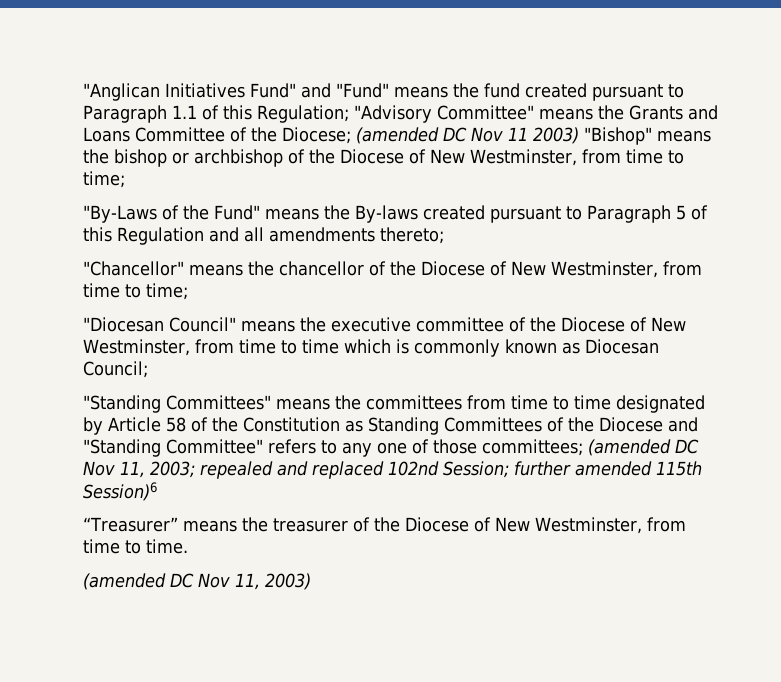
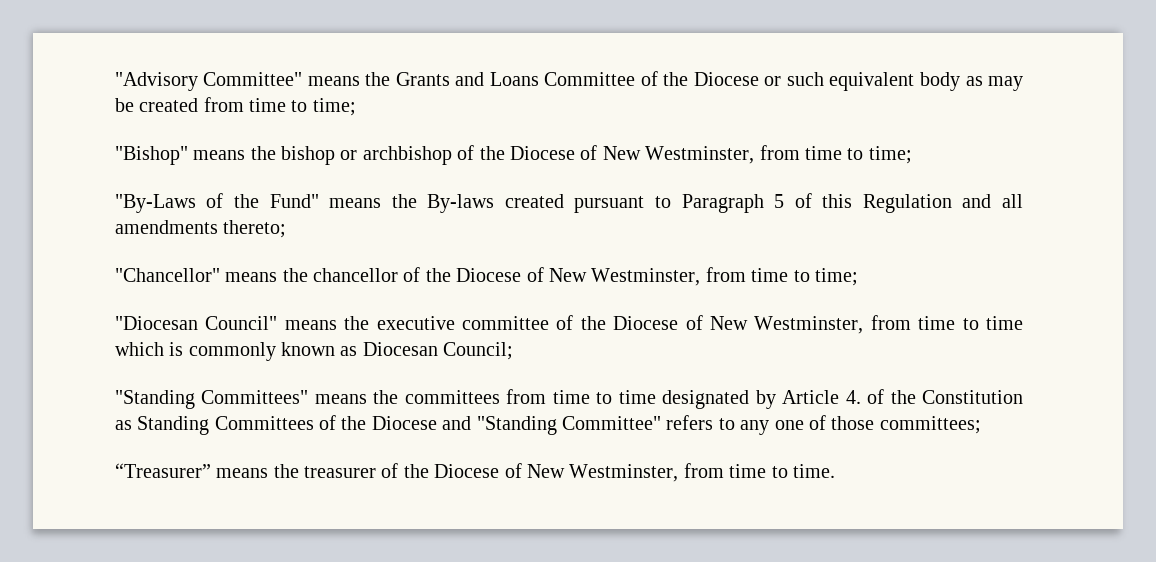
[83,83,685,101] [83,105,350,123] "Anglican Initiatives Fund" and "Fund" means the fund created pursuant to Paragraph 1.1 of this Regulation; -> (114, 81) none
[282,127,580,144] Diocese; (amended DC Nov 11 2003) -> [693,72,1024,91] [114,97,356,116] Diocese or such equivalent body as may be created from time to time; //
[166,417,187,432] 58 -> [845,390,861,404] 4.
[588,439,700,456] [83,461,703,479] [83,482,158,501] (amended DC Nov 11, 2003; repealed and replaced 102nd Session; further amended 115th Session)6 -> (981, 425) none
[83,573,312,590] // (amended DC Nov 11, 2003) -> (836, 471) none

